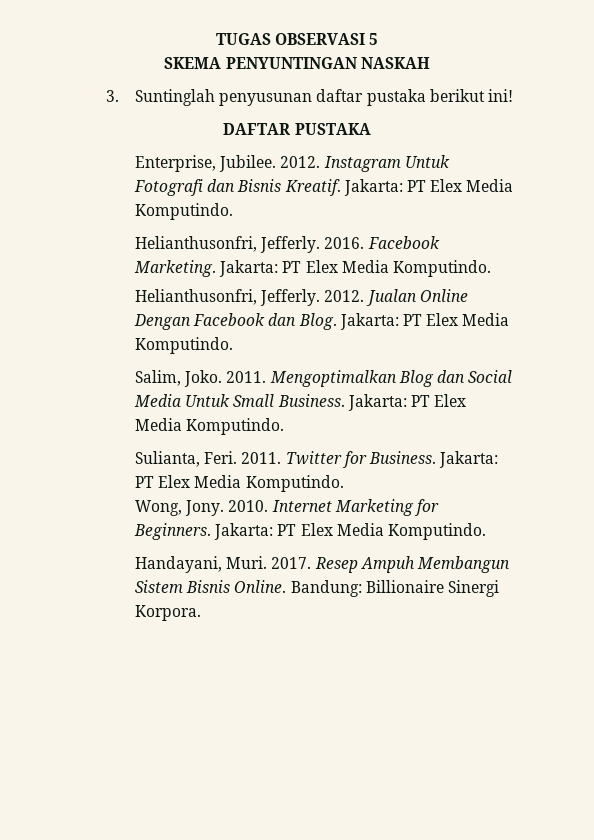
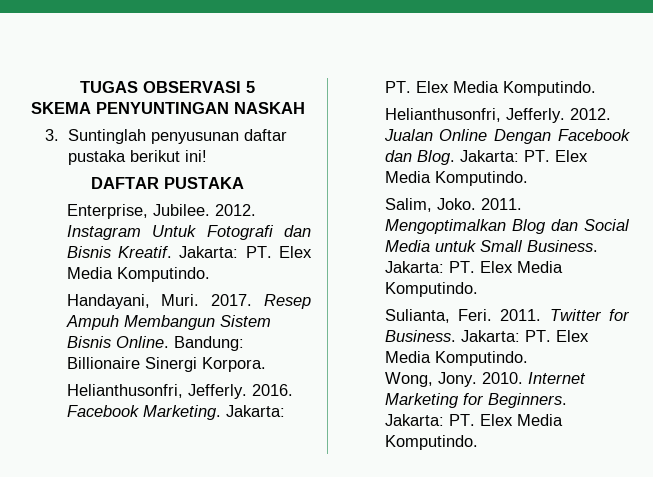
[407,179,514,192] [135,203,234,220] [135,236,440,253] [134,260,492,277] [135,289,468,306] [134,313,510,330] [135,337,234,354] [135,370,513,387] [134,394,467,411] [135,418,285,435] [135,451,499,468] [135,475,344,492] [135,499,440,516] [134,523,297,540] PT Elex Media Komputindo. // Helianthusonfri, Jefferly. 2016. Facebook Marketing. Jakarta: PT Elex Media Komputindo. // Helianthusonfri, Jefferly. 2012. Jualan Online Dengan Facebook dan Blog. Jakarta: PT Elex Media Komputindo. // Salim, Joko. 2011. Mengoptimalkan Blog dan Social Media Untuk Small Business. Jakarta: PT Elex Media Komputindo. // Sulianta, Feri. 2011. Twitter for Business. Jakarta: PT Elex Media Komputindo. // Wong, Jony. 2010. Internet Marketing for Beginners. Jakarta: PT -> [245,246,272,258] PT.
(202, 613) none -> [66,384,293,399] [66,405,285,420] [384,81,596,96] [384,108,611,123] [383,129,630,144] [384,150,588,165] [384,171,528,186] [384,198,522,212] [384,219,630,234] [384,240,598,252] [384,261,563,273] [384,282,478,297] [384,309,630,323] [384,330,589,342] [384,351,528,366] [384,372,586,387] [384,393,567,408] [384,414,563,426] [384,435,478,450] // Helianthusonfri, Jefferly. 2016. Facebook Marketing. Jakarta: PT. Elex Media Komputindo. // Helianthusonfri, Jefferly. 2012. Jualan Online Dengan Facebook dan Blog. Jakarta: PT. Elex Media Komputindo. // Salim, Joko. 2011. Mengoptimalkan Blog dan Social Media untuk Small Business. Jakarta: PT. Elex Media Komputindo. // Sulianta, Feri. 2011. Twitter for Business. Jakarta: PT. Elex Media Komputindo. // Wong, Jony. 2010. Internet Marketing for Beginners. Jakarta: PT. Elex Media Komputindo.

